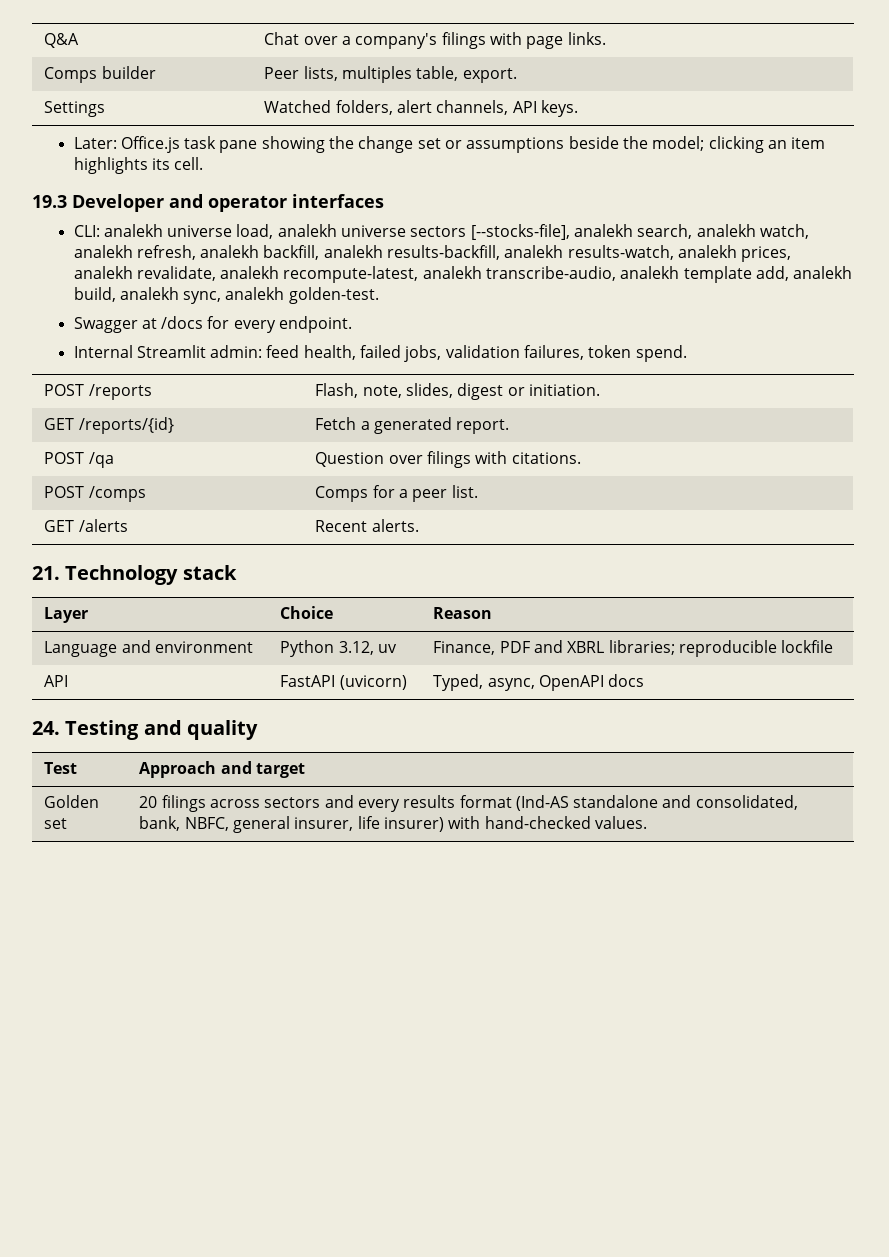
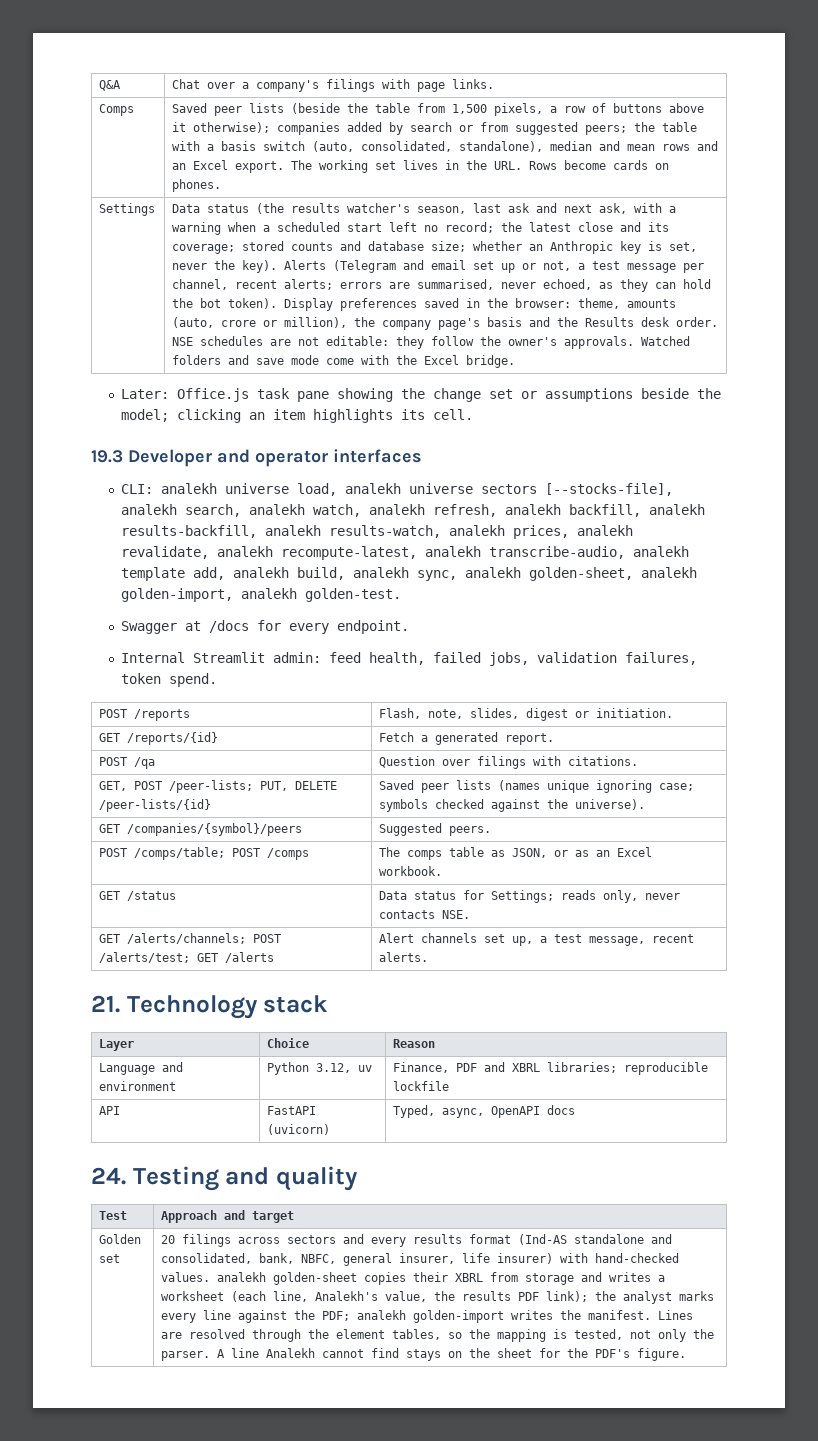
[101,66,156,79] [264,66,517,83] [44,101,106,117] [264,100,578,117] builder | Peer lists, multiples table, export. // Settings | Watched folders, alert channels, API keys. -> [172,103,705,116] [172,122,698,135] [172,141,719,152] [172,160,670,173] [172,179,222,192] [99,203,156,216] [172,203,677,214] [172,222,670,235] [172,241,698,254] [172,260,705,273] [172,279,712,292] [172,298,677,311] [172,317,719,330] [172,336,691,349] [172,355,516,368] | Saved peer lists (beside the table from 1,500 pixels, a row of buttons above it otherwise); companies added by search or from suggested peers; the table with a basis switch (auto, consolidated, standalone), median and mean rows and an Excel export. The working set lives in the URL. Rows become cards on phones. // Settings | Data status (the results watcher's season, last ask and next ask, with a warning when a scheduled start left no record; the latest close and its coverage; stored counts and database size; whether an Anthropic key is set, never the key). Alerts (Telegram and email set up or not, a test message per channel, recent alerts; errors are summarised, never echoed, as they can hold the bot token). Display preferences saved in the browser: theme, amounts (auto, crore or million), the company page's basis and the Results desk order. NSE schedules are not editable: they follow the owner's approvals. Watched folders and save mode come with the Excel bridge.
(285, 293) none -> [528,567,697,581] [120,588,297,602] golden-sheet, analekh golden-import, analekh
[44,486,146,502] [315,485,478,502] [44,519,128,532] [315,520,368,532] POST /comps | Comps for a peer list. // GET /alerts | Recent -> [99,780,338,793] [99,799,212,812] [379,780,695,793] [379,799,646,812] [99,823,303,836] [379,823,492,836] [99,847,310,860] [379,847,653,860] [379,866,443,876] [99,891,177,901] [379,890,681,903] [379,910,471,919] [99,933,282,944] [99,952,275,963] [379,933,695,946] GET, POST /peer-lists; PUT, DELETE /peer-lists/{id} | Saved peer lists (names unique ignoring case; symbols checked against the universe). // GET /companies/{symbol}/peers | Suggested peers. // POST /comps/table; POST /comps | The comps table as JSON, or as an Excel workbook. // GET /status | Data status for Settings; reads only, never contacts NSE. // GET /alerts/channels; POST /alerts/test; GET /alerts | Alert channels set up, a test message, recent
(647, 822) none -> [217,1272,666,1285] [161,1291,715,1304] [161,1310,694,1323] [161,1329,715,1342] [161,1348,687,1361] analekh golden-sheet copies their XBRL from storage and writes a worksheet (each line, Analekh's value, the results PDF link); the analyst marks every line against the PDF; analekh golden-import writes the manifest. Lines are resolved through the element tables, so the mapping is tested, not only the parser. A line Analekh cannot find stays on the sheet for the PDF's figure.

